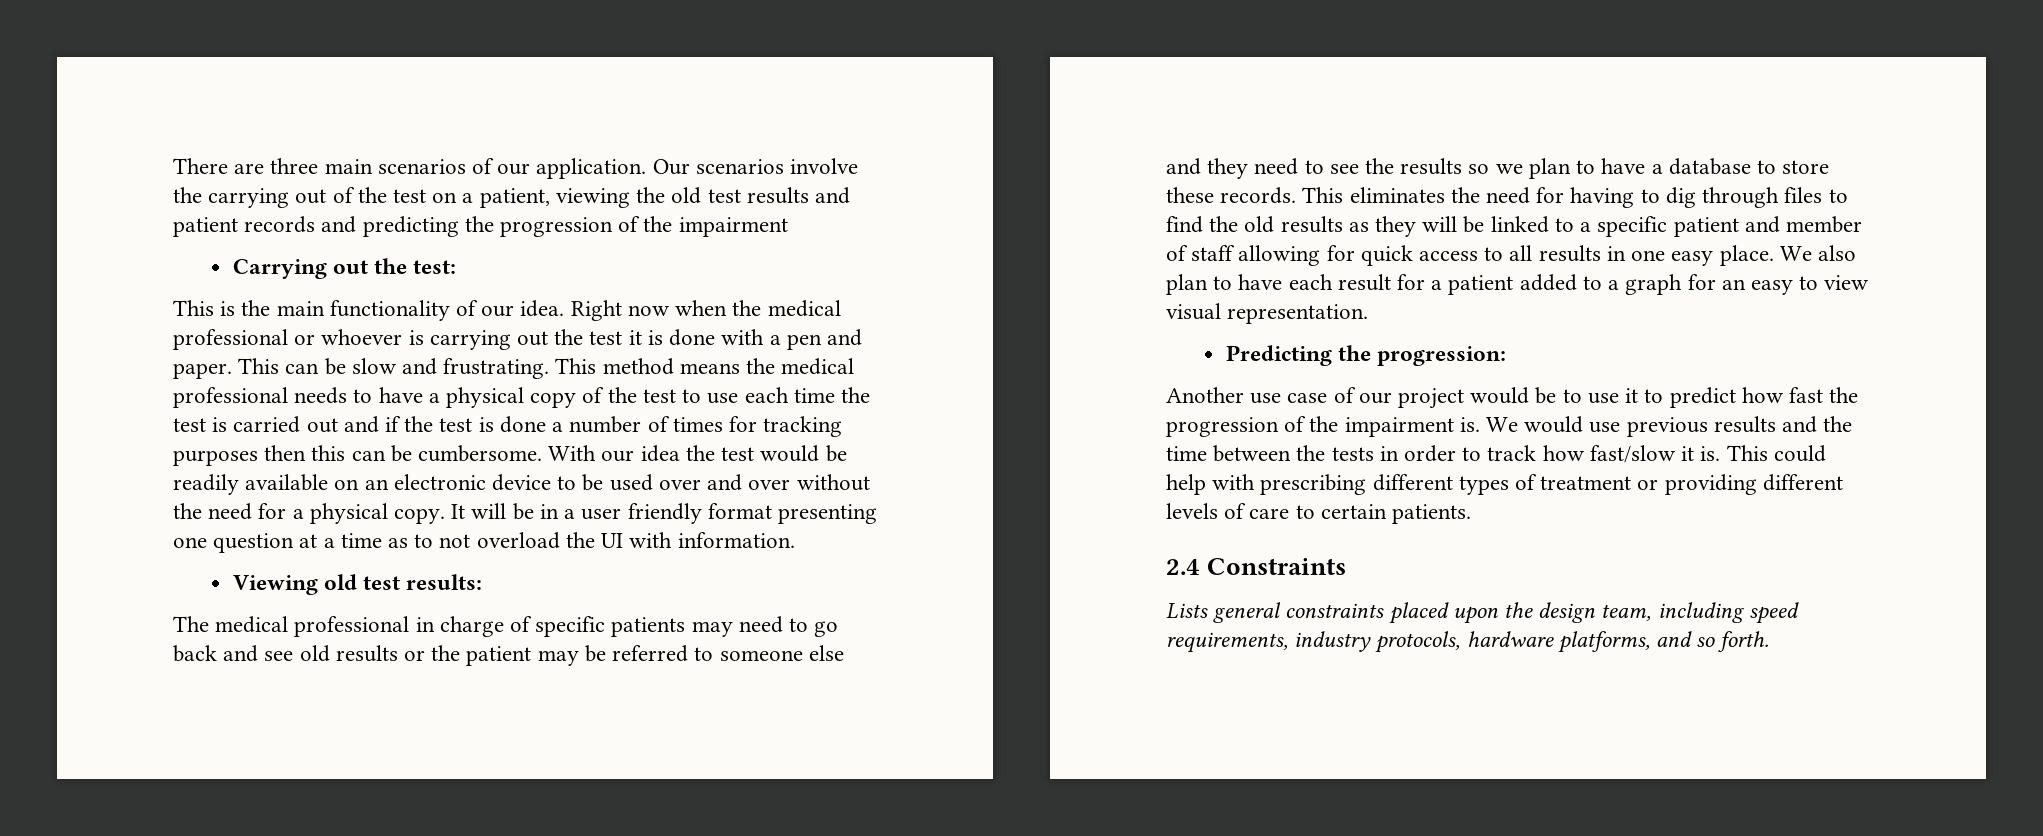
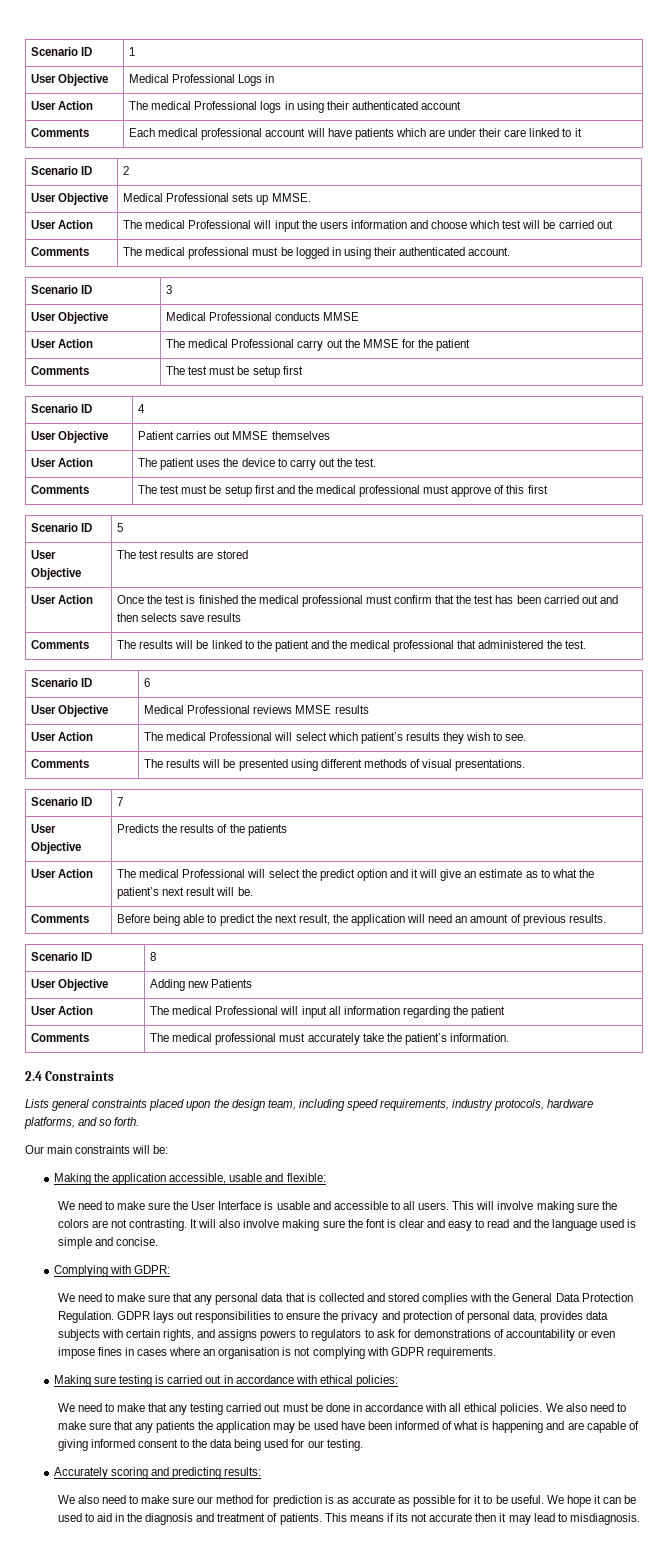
[173,158,859,179] [173,187,850,208] [173,216,788,237] [232,258,457,279] [173,300,841,321] [173,329,862,350] [173,358,855,379] [173,387,870,408] [173,416,843,437] [173,445,847,466] [173,474,870,495] [173,503,877,524] [173,532,795,553] [232,574,483,595] [173,616,839,637] [173,645,844,666] [1166,158,1830,179] [1166,187,1848,208] [1166,216,1862,237] [1166,245,1856,266] [1166,274,1870,295] [1166,303,1369,324] [1225,345,1506,366] [1166,387,1859,409] [1166,416,1853,437] [1166,445,1826,463] [1166,474,1843,495] [1166,503,1472,524] There are three main scenarios of our application. Our scenarios involve the carrying out of the test on a patient, viewing the old test results and patient records and predicting the progression of the impairment // Carrying out the test: // This is the main functionality of our idea. Right now when the medical professional or whoever is carrying out the test it is done with a pen and paper. This can be slow and frustrating. This method means the medical professional needs to have a physical copy of the test to use each time the test is carried out and if the test is done a number of times for tracking purposes then this can be cumbersome. With our idea the test would be readily available on an electronic device to be used over and over without the need for a physical copy. It will be in a user friendly format presenting one question at a time as to not overload the UI with information. // Viewing old test results: // The medical professional in charge of specific patients may need to go back and see old results or the patient may be referred to someone else and they need to see the results so we plan to have a database to store these records. This eliminates the need for having to dig through files to find the old results as they will be linked to a specific patient and member of staff allowing for quick access to all results in one easy place. We also plan to have each result for a patient added to a graph for an easy to view visual representation. // Predicting the progression: // Another use case of our project would be to use it to predict how fast the progression of the impairment is. We would use previous results and the time between the tests in order to track how fast/slow it is. This could help with prescribing different types of treatment or providing different levels of care to certain patients. -> [31,47,93,56] [129,47,136,56] [31,74,109,86] [129,74,275,86] [31,101,94,110] [129,101,461,113] [31,128,90,137] [129,128,582,140] [31,166,93,175] [123,166,130,175] [31,193,109,205] [123,193,311,205] [31,220,94,229] [123,220,613,232] [31,247,90,256] [123,247,511,259] [31,285,93,294] [166,285,173,294] [31,312,109,324] [166,312,360,321] [31,339,94,348] [166,339,471,351] [31,366,90,375] [166,366,303,378] [31,404,93,413] [138,404,146,413] [31,431,109,443] [138,431,330,440] [31,458,94,467] [138,458,377,470] [31,485,90,494] [138,485,548,497] [31,523,93,532] [117,523,124,532] [31,550,57,559] [31,568,82,580] [117,550,248,559] [31,595,94,604] [117,595,618,607] [117,613,242,622] [31,640,90,649] [117,640,586,652] [31,678,93,687] [144,678,151,687] [31,705,109,717] [144,705,369,714] [31,732,94,741] [144,732,527,744] [31,759,90,768] [144,759,526,771] [31,797,93,806] [117,797,124,806] [31,824,57,833] [31,842,82,854] [117,824,287,836] [31,869,94,878] [117,869,594,881] [117,887,253,899] [31,914,90,923] [117,914,606,926] [31,952,93,961] [150,952,157,961] [31,979,109,991] [150,979,253,991] [31,1006,94,1015] [150,1006,506,1018] [31,1033,90,1042] [150,1033,509,1045] Scenario ID | 1 // User Objective | Medical Professional Logs in // User Action | The medical Professional logs in using their authenticated account // Comments | Each medical professional account will have patients which are under their care linked to it // Scenario ID | 2 // User Objective | Medical Professional sets up MMSE. // User Action | The medical Professional will input the users information and choose which test will be carried out // Comments | The medical professional must be logged in using their authenticated account. // Scenario ID | 3 // User Objective | Medical Professional conducts MMSE // User Action | The medical Professional carry out the MMSE for the patient // Comments | The test must be setup first // Scenario ID | 4 // User Objective | Patient carries out MMSE themselves // User Action | The patient uses the device to carry out the test. // Comments | The test must be setup first and the medical professional must approve of this first // Scenario ID | 5 // User Objective | The test results are stored // User Action | Once the test is finished the medical professional must confirm that the test has been carried out and then selects save results // Comments | The results will be linked to the patient and the medical professional that administered the test. // Scenario ID | 6 // User Objective | Medical Professional reviews MMSE results // User Action | The medical Professional will select which patient’s results they wish to see. // Comments | The results will be presented using different methods of visual presentations. // Scenario ID | 7 // User Objective | Predicts the results of the patients // User Action | The medical Professional will select the predict option and it will give an estimate as to what the patient’s next result will be. // Comments | Before being able to predict the next result, the application will need an amount of previous results. // Scenario ID | 8 // User Objective | Adding new Patients // User Action | The medical Professional will input all information regarding the patient // Comments | The medical professional must accurately take the patient’s information.
(1770, 641) none -> [25,1145,169,1154] [53,1173,326,1185] [57,1201,617,1213] [57,1219,636,1231] [57,1237,158,1249] [53,1265,171,1277] [57,1293,633,1305] [57,1311,609,1323] [57,1329,616,1341] [57,1347,496,1359] [53,1375,399,1387] [57,1403,626,1415] [57,1421,639,1433] [57,1439,363,1451] [53,1467,262,1479] [57,1495,637,1507] [57,1513,640,1525] // Our main constraints will be: // Making the application accessible, usable and flexible: // We need to make sure the User Interface is usable and accessible to all users. This will involve making sure the colors are not contrasting. It will also involve making sure the font is clear and easy to read and the language used is simple and concise. // Complying with GDPR: // We need to make sure that any personal data that is collected and stored complies with the General Data Protection Regulation. GDPR lays out responsibilities to ensure the privacy and protection of personal data, provides data subjects with certain rights, and assigns powers to regulators to ask for demonstrations of accountability or even impose fines in cases where an organisation is not complying with GDPR requirements. // Making sure testing is carried out in accordance with ethical policies: // We need to make that any testing carried out must be done in accordance with all ethical policies. We also need to make sure that any patients the application may be used have been informed of what is happening and are capable of giving informed consent to the data being used for our testing. // Accurately scoring and predicting results: // We also need to make sure our method for prediction is as accurate as possible for it to be useful. We hope it can be used to aid in the diagnosis and treatment of patients. This means if its not accurate then it may lead to misdiagnosis.

